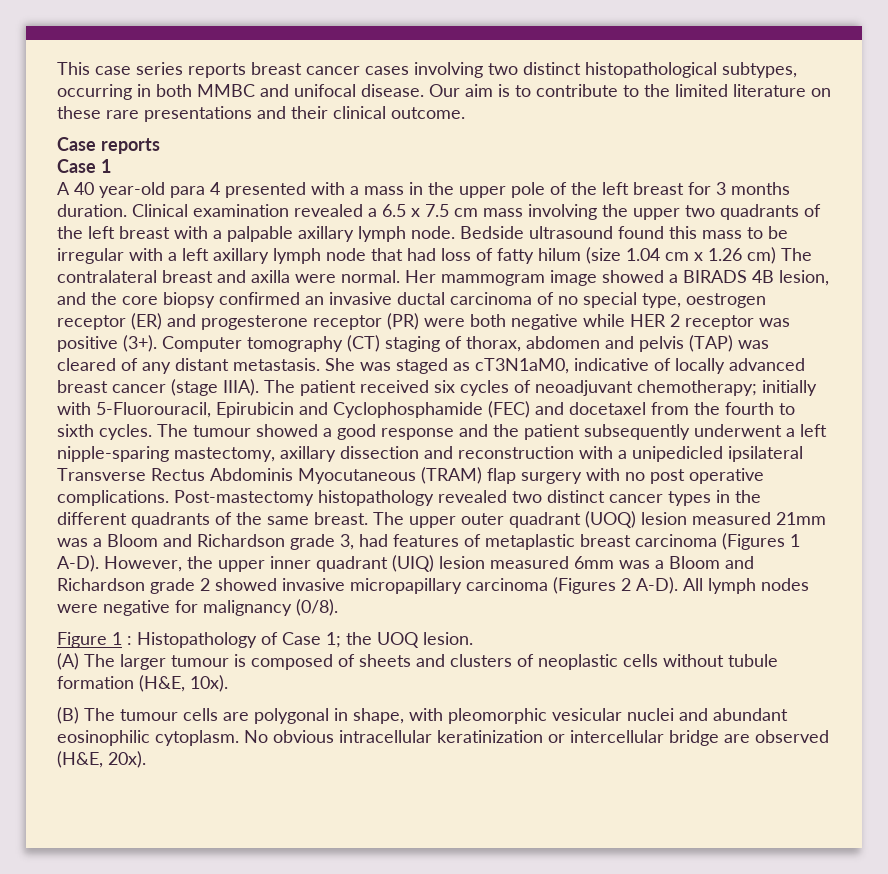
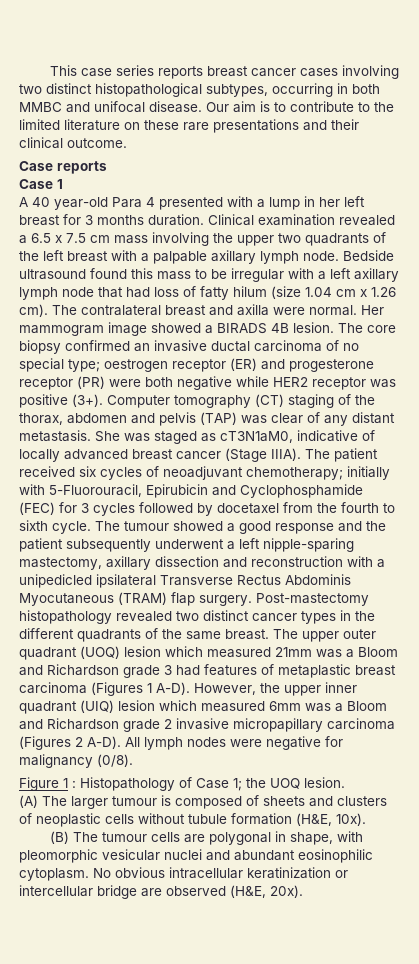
[170,186,205,198] para -> [112,197,142,208] Para
[364,182,597,198] mass in the upper pole of the -> [269,196,340,210] lump in her
[747,247,776,264] cm) -> [19,304,48,317] cm).
[779,270,829,286] [57,292,117,305] lesion, and the -> [293,322,363,333] lesion. The
[642,293,681,308] type, -> [68,359,100,372] type;
[630,314,680,327] HER 2 -> [273,377,308,387] HER2
(462, 342) none -> [355,395,375,405] the
[57,358,116,371] cleared -> [271,413,303,424] clear
[171,379,218,396] (stage -> [225,448,267,462] (Stage
[535,402,564,415] and -> [59,502,213,516] for 3 cycles followed by
[99,424,152,440] cycles. -> [52,521,91,534] cycle.
[521,468,764,484] [57,490,169,506] surgery with no post operative complications. -> [199,595,252,606] surgery.
(687, 518) none -> [165,646,203,657] which
[340,534,354,550] 3, -> [164,665,172,675] 3
(485, 562) none -> [159,700,197,711] which
[215,578,277,591] showed -> (172, 724) none

